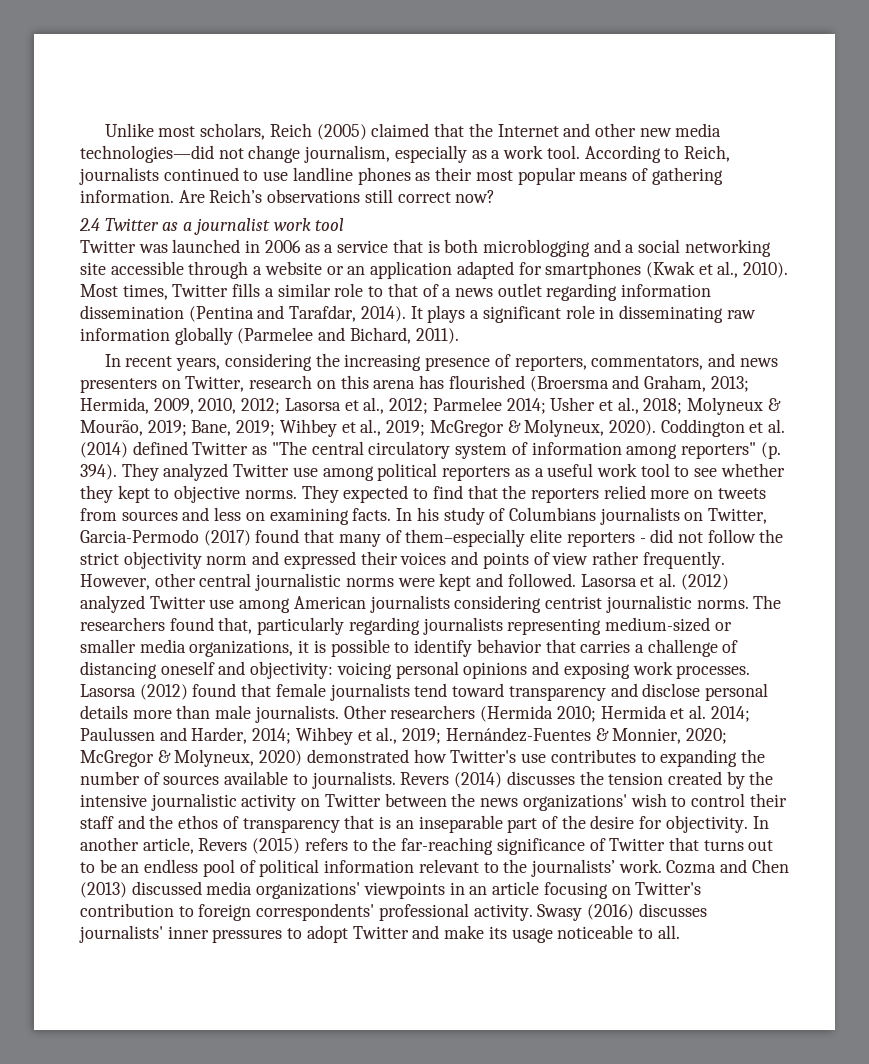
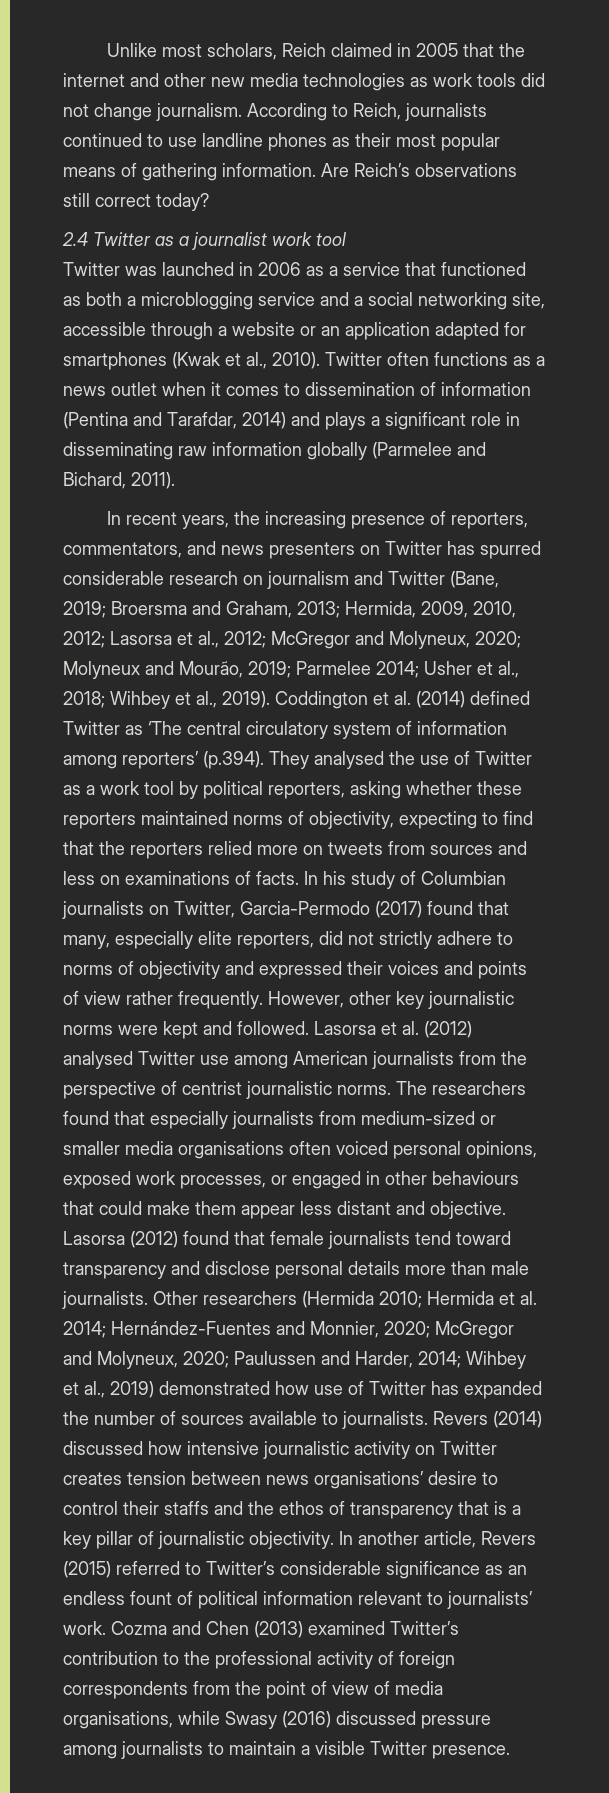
[316,123,559,140] (2005) claimed that the Internet -> [330,43,525,57] [63,73,125,87] claimed in 2005 that the internet
[80,145,580,163] technologies—did not change journalism, especially as a work tool. -> [303,73,545,91] [63,103,242,121] technologies as work tools did not change journalism.
[455,190,496,203] now? -> [156,193,209,211] today?
[427,239,590,257] is both microblogging -> [441,262,526,276] [63,292,315,310] functioned as both a microblogging service
[80,262,106,275] site -> [512,292,545,309] site,
[80,283,712,301] [80,305,184,319] Most times, Twitter fills a similar role to that of a news outlet regarding information dissemination -> [325,352,545,366] [63,382,531,396] Twitter often functions as a news outlet when it comes to dissemination of information
[360,306,423,322] 2014). It -> [242,412,320,429] 2014) and
[224,353,312,371] considering -> (229, 522) none
[185,375,609,392] Twitter, research on this arena has flourished (Broersma -> [385,541,541,559] [63,571,499,589] [63,601,187,618] Twitter has spurred considerable research on journalism and Twitter (Bane, 2019; Broersma
(429, 406) none -> [271,631,521,649] [63,661,291,679] McGregor and Molyneux, 2020; Molyneux and Mourão, 2019;
[687,397,781,415] [80,419,656,437] Molyneux & Mourão, 2019; Bane, 2019; Wihbey et al., 2019; McGregor & Molyneux, 2020). -> [110,691,270,709] Wihbey et al., 2019).
[271,441,307,455] "The -> [148,721,182,735] ‘The
[680,442,781,459] [80,463,785,481] [80,485,409,503] reporters" (p. 394). They analyzed Twitter use among political reporters as a useful work tool to see whether they kept to objective norms. They expected -> [122,751,532,769] [63,781,522,799] [63,811,477,829] reporters’ (p.394). They analysed the use of Twitter as a work tool by political reporters, asking whether these reporters maintained norms of objectivity, expecting
[269,508,349,525] examining -> [125,871,251,885] examinations of
[508,507,596,521] Columbians -> [421,871,506,885] Columbian
[338,529,784,547] [80,551,248,569] many of them–especially elite reporters - did not follow the strict objectivity norm -> [63,931,513,949] [63,961,220,979] many, especially elite reporters, did not strictly adhere to norms of objectivity
[199,573,252,587] central -> [396,991,424,1009] key
[80,595,145,613] analyzed -> [63,1051,133,1069] analysed
[454,595,542,613] considering -> [459,1051,527,1065] [63,1081,177,1099] from the perspective of
[218,617,732,635] [80,639,739,657] [80,661,751,679] that, particularly regarding journalists representing medium-sized or smaller media organizations, it is possible to identify behavior that carries a challenge of distancing oneself and objectivity: voicing personal opinions and exposing work processes. -> [114,1111,496,1129] [63,1141,537,1159] [63,1171,519,1189] [63,1201,506,1219] that especially journalists from medium-sized or smaller media organisations often voiced personal opinions, exposed work processes, or engaged in other behaviours that could make them appear less distant and objective.
(750, 714) none -> [111,1321,514,1339] [63,1351,229,1369] Hernández-Fuentes and Monnier, 2020; McGregor and Molyneux, 2020;
[402,727,727,744] [80,749,738,767] 2019; Hernández-Fuentes & Monnier, 2020; McGregor & Molyneux, 2020) demonstrated how Twitter's use contributes to expanding -> [110,1381,542,1399] 2019) demonstrated how use of Twitter has expanded
[506,771,774,789] discusses the tension created by the -> [63,1441,182,1455] discussed how
[384,793,667,811] between the news organizations' wish -> [63,1471,477,1489] creates tension between news organisations’ desire
[80,816,114,829] staff -> [164,1501,209,1515] staffs
[395,815,663,833] an inseparable part of the desire for -> [512,1505,521,1515] [63,1531,244,1549] a key pillar of journalistic
[304,837,774,855] [80,859,117,873] refers to the far-reaching significance of Twitter that turns out to be -> [116,1561,503,1579] referred to Twitter’s considerable significance as
[202,859,235,877] pool -> [130,1591,172,1605] fount
[503,859,528,873] the -> (443, 1598) none
[131,881,702,899] [80,903,707,921] [79,925,680,943] discussed media organizations' viewpoints in an article focusing on Twitter's contribution to foreign correspondents' professional activity. Swasy (2016) discusses journalists' inner pressures to adopt Twitter and make its usage noticeable to all. -> [308,1621,459,1635] [63,1651,455,1669] [63,1681,443,1699] [63,1711,491,1729] [63,1741,510,1759] examined Twitter’s contribution to the professional activity of foreign correspondents from the point of view of media organisations, while Swasy (2016) discussed pressure among journalists to maintain a visible Twitter presence.

